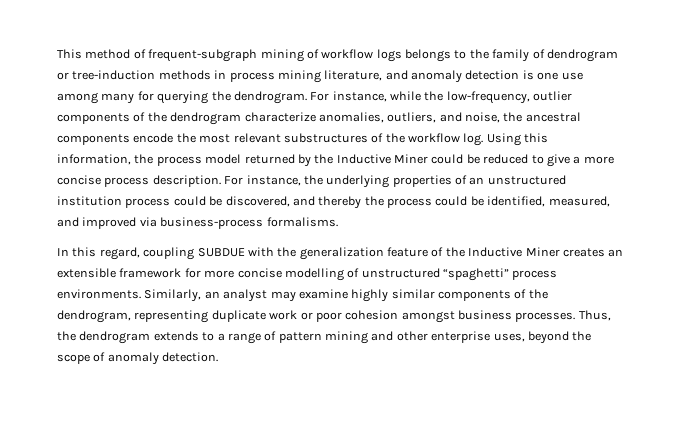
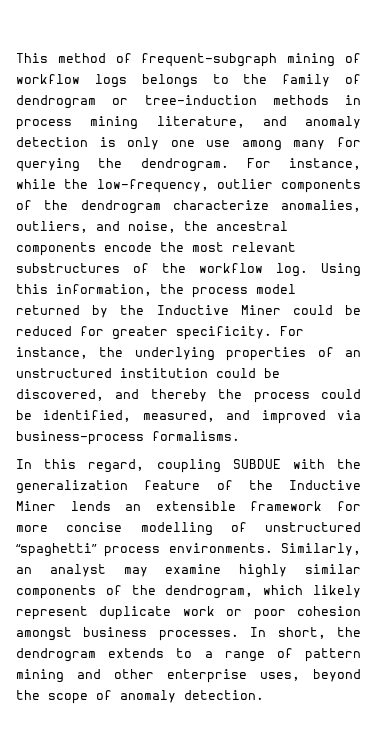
(534, 75) none -> [127,137,160,150] only
[531,154,614,167] [57,175,221,187] to give a more concise process description. -> [80,326,272,340] for greater specificity.
[125,198,171,208] process -> (208, 373) none
[562,248,605,257] creates -> [70,501,111,511] lends
[134,310,209,323] representing -> [263,585,362,598] [16,606,88,620] which likely represent
[578,310,611,321] Thus, -> [250,627,326,639] In short,

